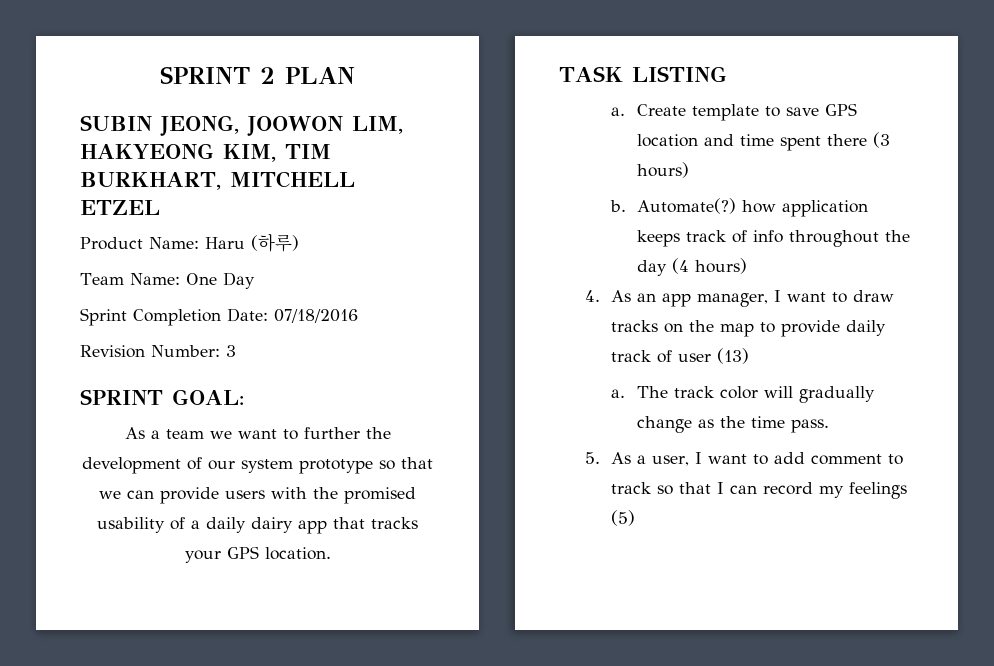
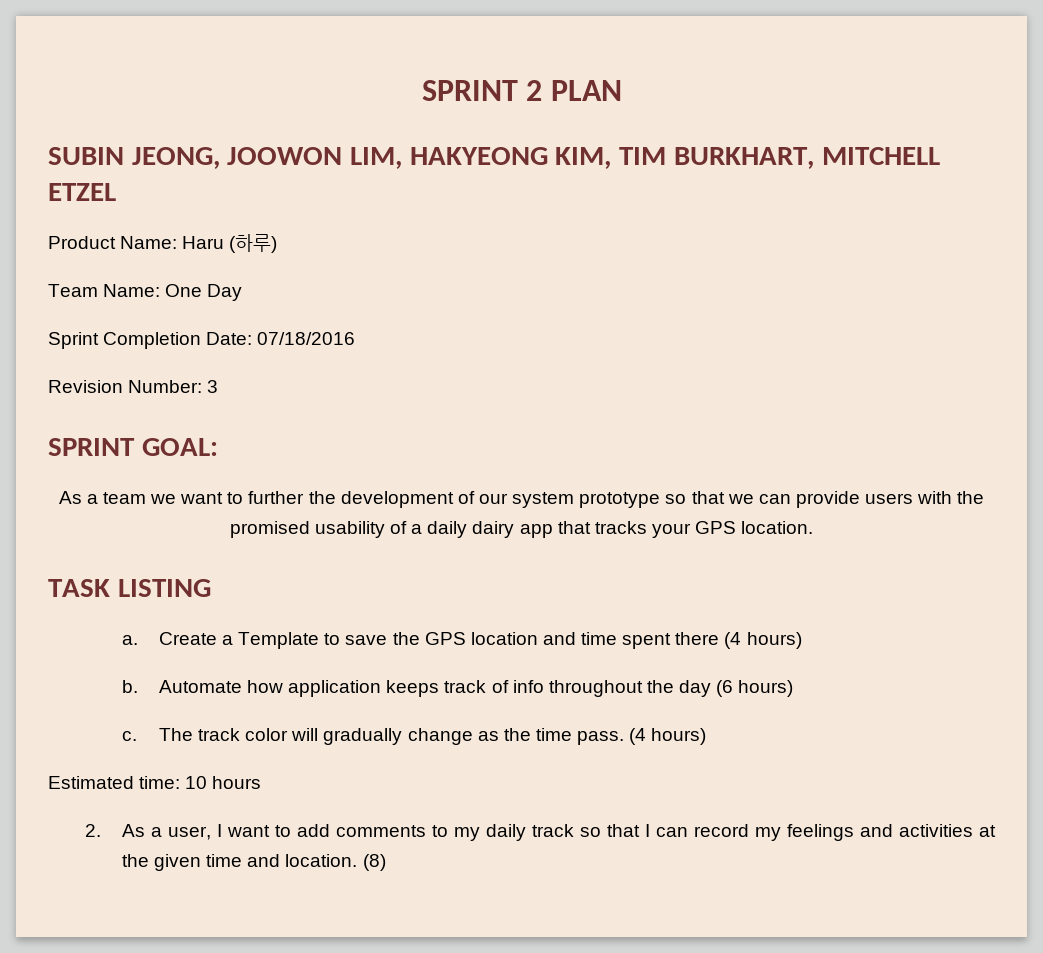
[691,104,759,121] template -> [222,632,320,649] a Template
(819, 111) none -> [392,632,420,645] the
[872,132,890,148] (3 -> [724,632,742,649] (4
[636,198,736,214] Automate(?) -> [158,680,242,693] Automate
[671,258,747,274] [584,290,894,307] [610,320,886,337] [610,348,749,364] [610,389,625,398] (4 hours) // 4. As an app manager, I want to draw tracks on the map to provide daily track of user (13) // a. -> [716,680,794,697] [121,731,137,741] (6 hours) // c.
[584,452,600,464] // 5. -> [629,728,707,745] [48,776,262,789] [84,824,101,837] (4 hours) // Estimated time: 10 hours // 2.
[810,454,903,465] comment to -> [335,824,526,841] comments to my daily
[610,510,635,526] (5) -> [859,824,996,837] [121,854,386,871] and activities at the given time and location. (8)

